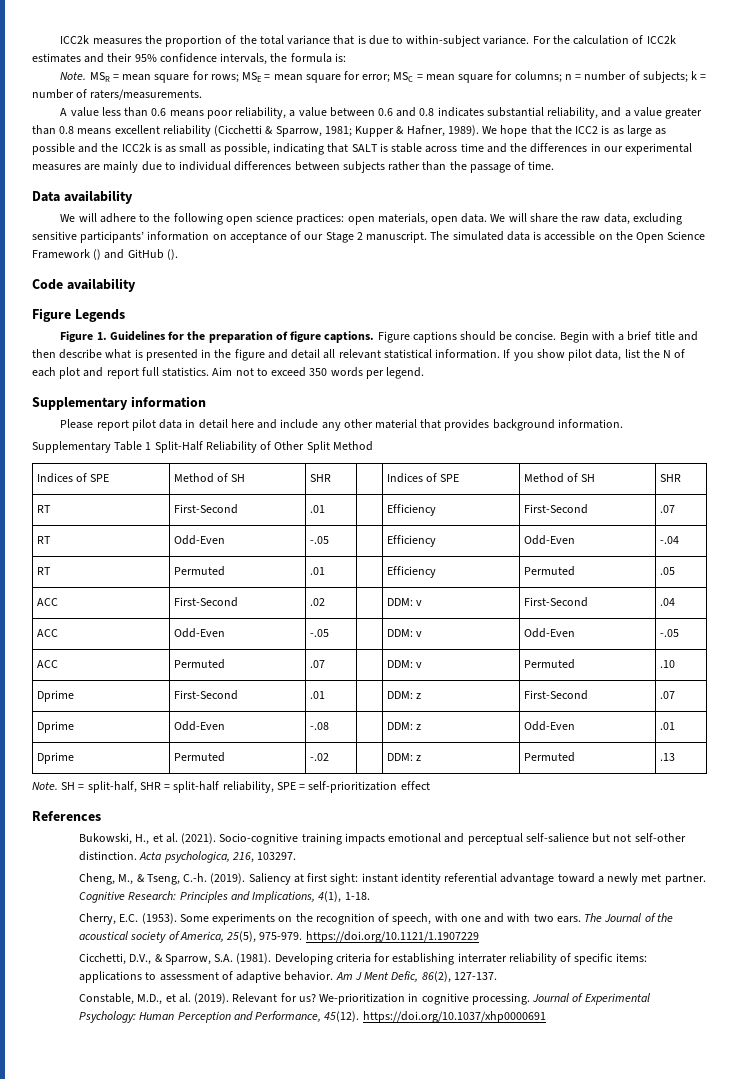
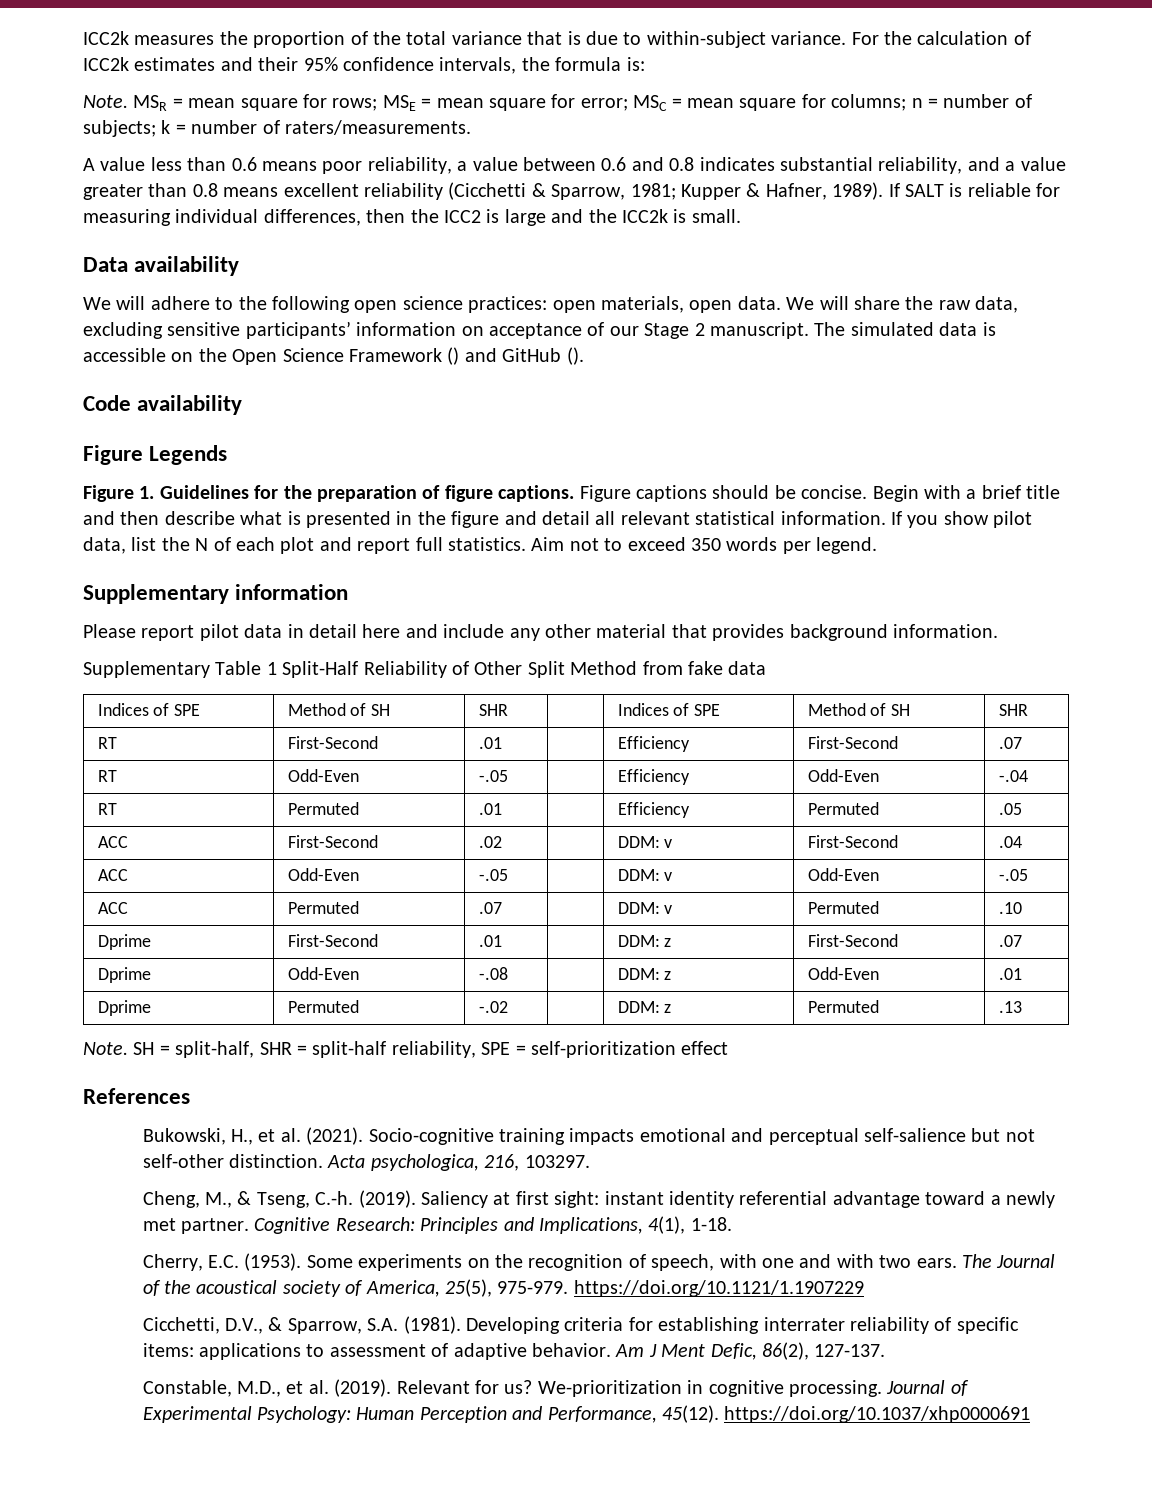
[482,125,667,137] [32,143,693,155] [32,161,555,173] We hope that the ICC2 is as large as possible and the ICC2k is as small as possible, indicating that SALT is stable across time and the differences in our experimental measures are mainly due to individual differences between subjects rather than the passage of time. -> [888,183,1061,197] [83,209,741,226] If SALT is reliable for measuring individual differences, then the ICC2 is large and the ICC2k is small.
(373, 446) none -> [642,661,767,675] from fake data

